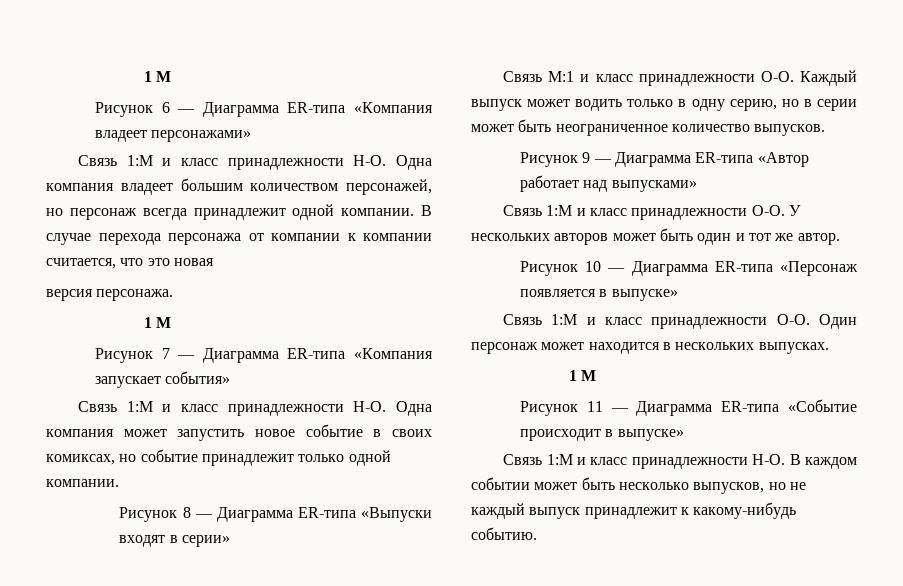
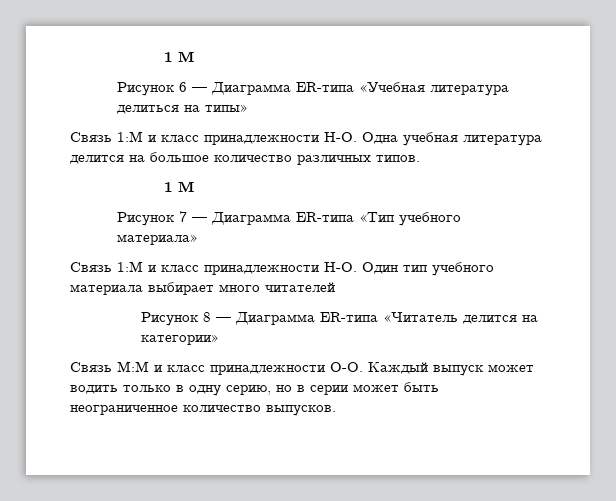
[354,102,433,113] [94,130,252,142] [78,155,432,170] [46,178,432,195] [46,204,432,220] [46,233,432,245] [46,258,214,269] [46,289,174,301] «Компания владеет персонажами» // Связь 1:М и класс принадлежности Н-О. Одна компания владеет большим количеством персонажей, но персонаж всегда принадлежит одной компании. В случае перехода персонажа от компании к компании считается, что это новая // версия персонажа. -> [359,82,510,96] [117,104,249,114] [70,131,542,146] [70,152,420,165] «Учебная литература делиться на типы» // Связь 1:М и класс принадлежности Н-О. Одна учебная литература делится на большое количество различных типов.
[354,348,433,359] [94,371,231,388] [78,401,432,416] [46,424,432,441] [46,449,391,466] [46,479,119,487] «Компания запускает события» // Связь 1:М и класс принадлежности Н-О. Одна компания может запустить новое событие в своих комиксах, но событие принадлежит только одной компании. -> [359,212,462,226] [117,234,199,245] [70,261,494,276] [70,282,335,295] «Тип учебного материала» // Связь 1:М и класс принадлежности Н-О. Один тип учебного материала выбирает много читателей
[361,507,433,522] [119,535,231,547] [503,71,575,82] «Выпуски входят в серии» // Связь М:1 -> [382,312,538,324] [140,334,219,345] [70,361,149,372] «Читатель делится на категории» // Связь М:М
[519,152,809,167] [519,175,697,192] [503,205,802,220] [471,228,840,245] [519,261,858,276] [519,289,678,301] [503,314,857,329] [471,342,829,354] [568,370,597,381] [519,399,857,416] [519,429,684,441] [503,454,857,469] [471,477,806,494] [471,502,797,519] [471,527,537,540] // Рисунок 9 — Диаграмма ER-типа «Автор работает над выпусками» // Связь 1:М и класс принадлежности О-О. У нескольких авторов может быть один и тот же автор. // Рисунок 10 — Диаграмма ER-типа «Персонаж появляется в выпуске» // Связь 1:М и класс принадлежности О-О. Один персонаж может находится в нескольких выпусках. // 1 М // Рисунок 11 — Диаграмма ER-типа «Событие происходит в выпуске» // Связь 1:М и класс принадлежности Н-О. В каждом событии может быть несколько выпусков, но не каждый выпуск принадлежит к какому-нибудь событию. -> (336, 410) none

